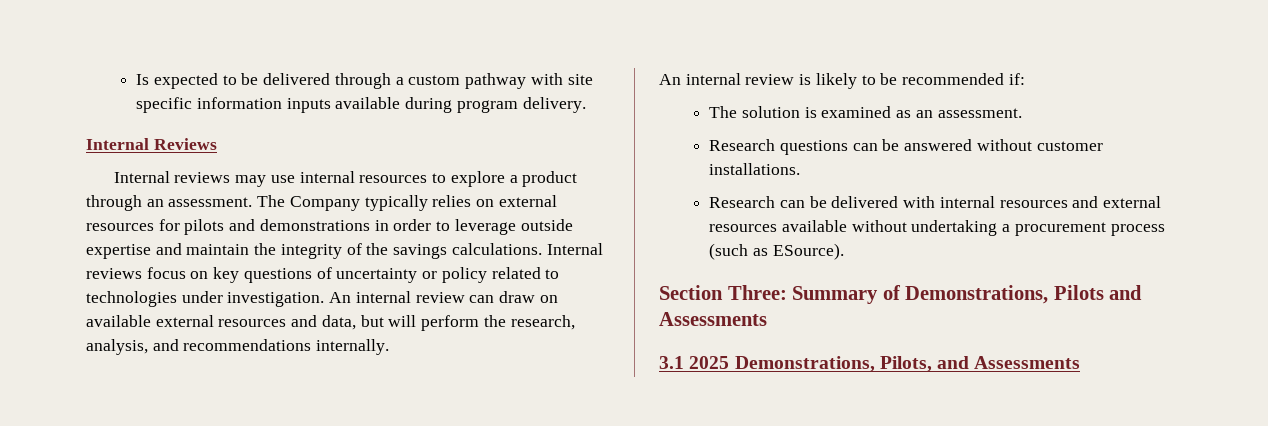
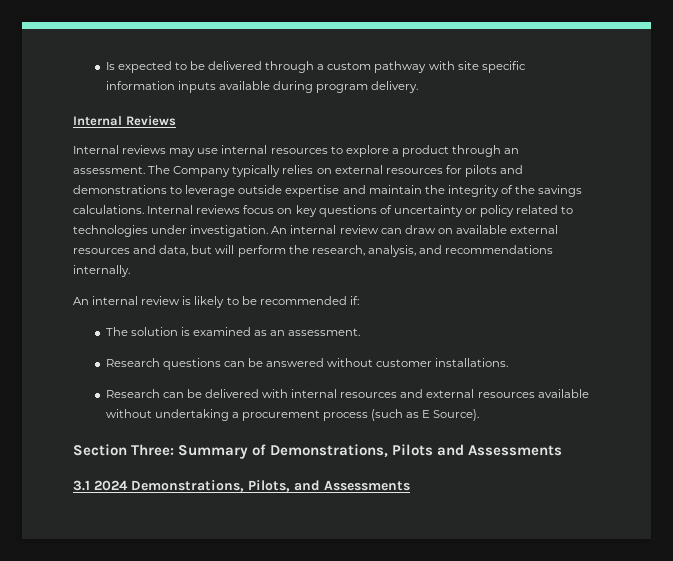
[374,219,432,231] in order -> (167, 189) none
[772,243,844,260] ESource). -> [422,409,480,421] E Source).
[689,356,730,369] 2025 -> [94,480,128,491] 2024

